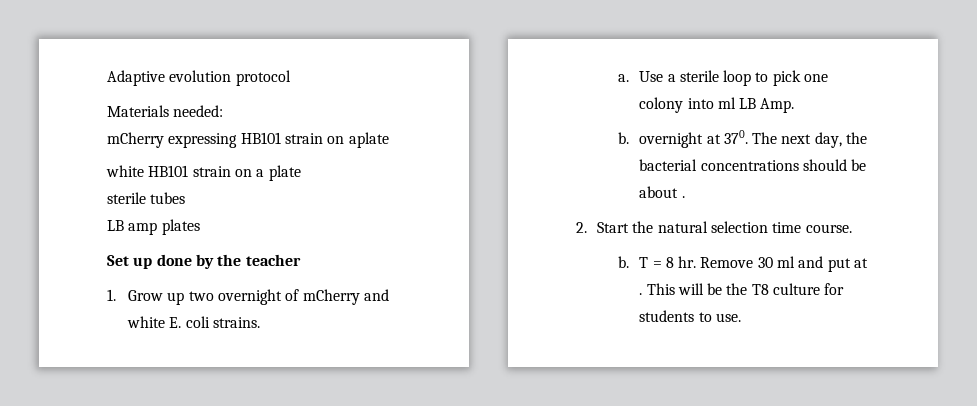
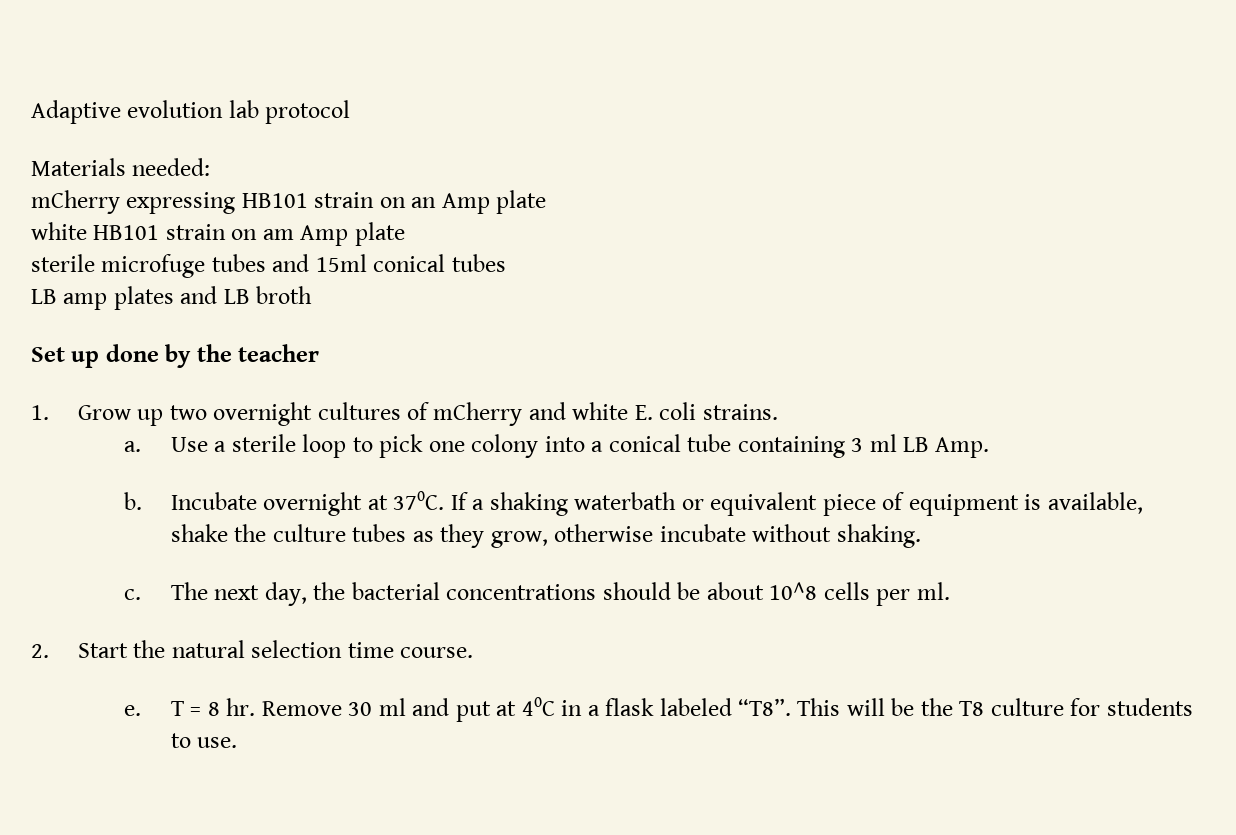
(232, 76) none -> [228,100,259,118] lab
[348,132,389,148] aplate -> [411,190,547,214] an Amp plate
[256,169,265,177] a -> [262,225,349,246] am Amp
(146, 198) none -> [101,254,446,278] microfuge tubes and 15ml conical
(200, 227) none -> [180,286,313,304] and LB broth
(283, 297) none -> [317,402,401,420] cultures
(714, 103) none -> [591,434,864,458] a conical tube containing 3
(630, 138) none -> [170,492,257,510] Incubate
[723,130,748,144] 370. -> [393,491,1143,516] [170,524,921,548] [124,589,142,600] 370C. If a shaking waterbath or equivalent piece of equipment is available, shake the culture tubes as they grow, otherwise incubate without shaking. // c.
[681,196,685,198] . -> [769,582,950,606] 10^8 cells per ml.
[618,256,630,268] b. -> [124,705,142,716] e.
[639,293,643,295] . -> [521,697,792,716] 40C in a flask labeled “T8”.

